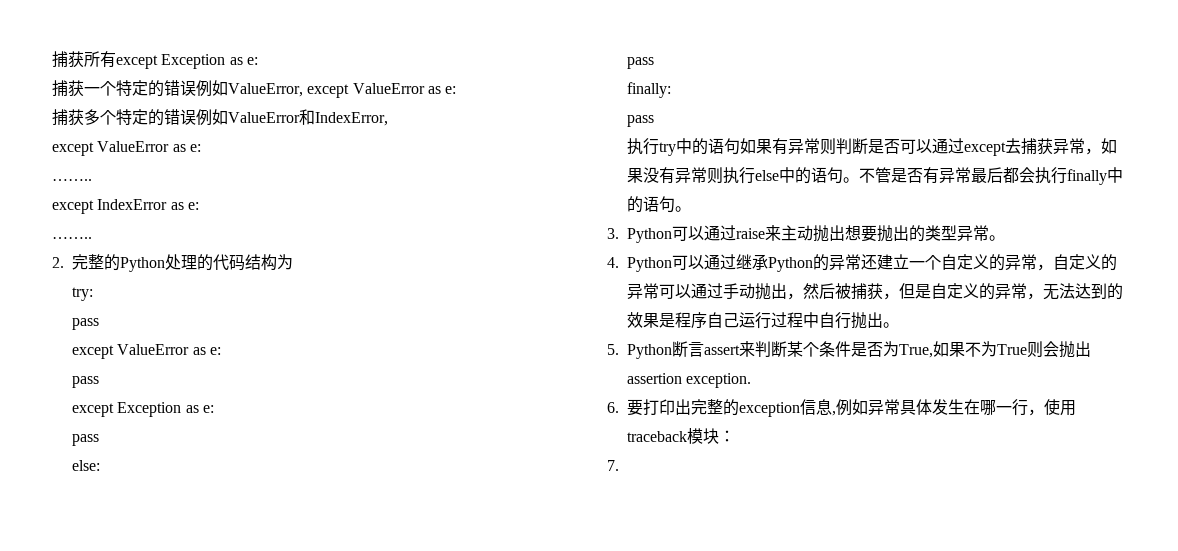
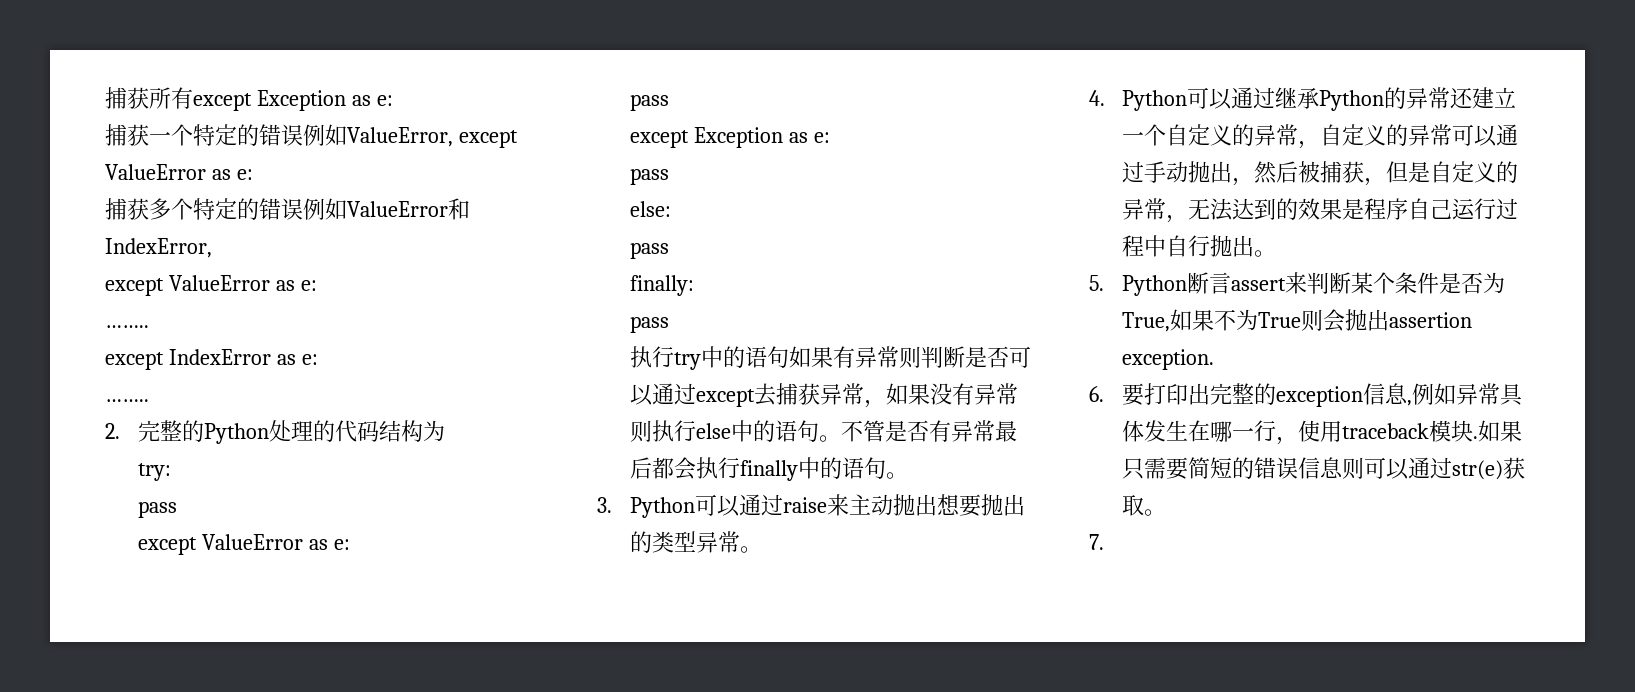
[719,430,735,442] ： -> [1472,420,1522,442] [1121,457,1525,480] [1121,495,1166,516] .如果只需要简短的错误信息则可以通过str(e)获取。

